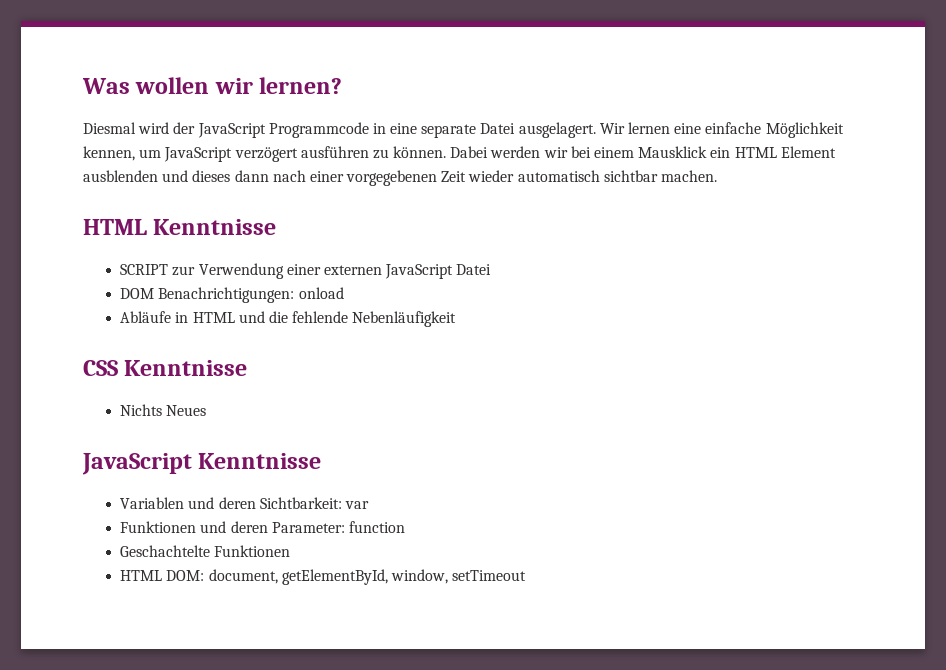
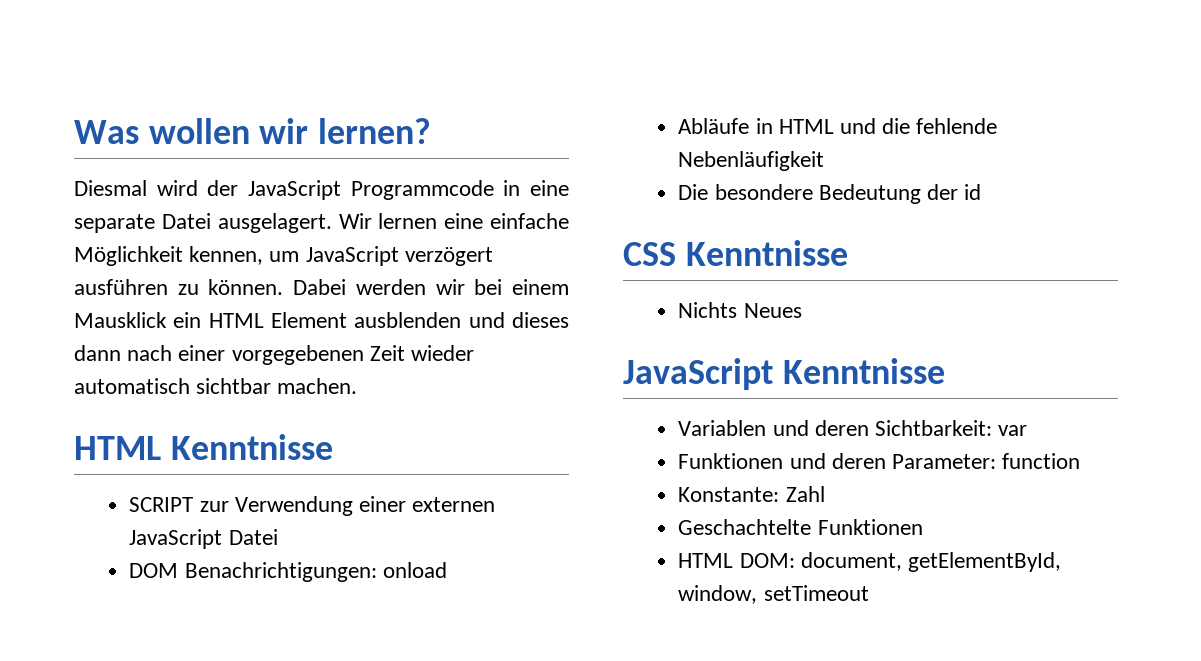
(457, 319) none -> [678,184,982,204] // Die besondere Bedeutung der id
(405, 527) none -> [678,486,825,502] // Konstante: Zahl

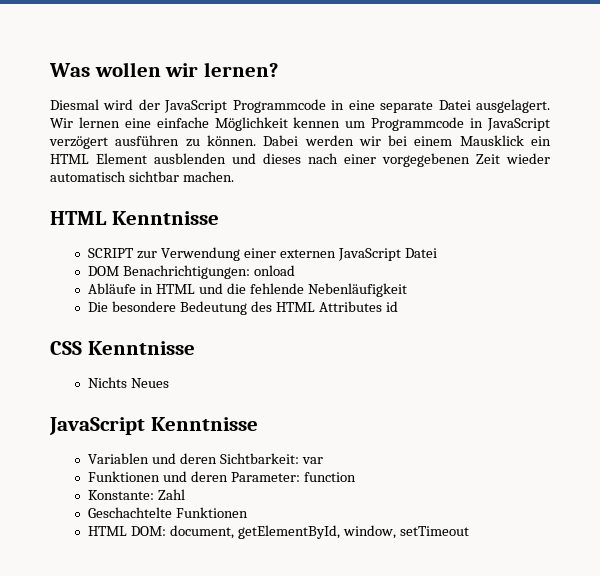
[189,246,300,265] kennen, um -> [293,117,484,131] kennen um Programmcode in
[74,345,121,361] dann -> (301, 158) none
[927,184,959,200] der -> [250,301,382,312] des HTML Attributes

